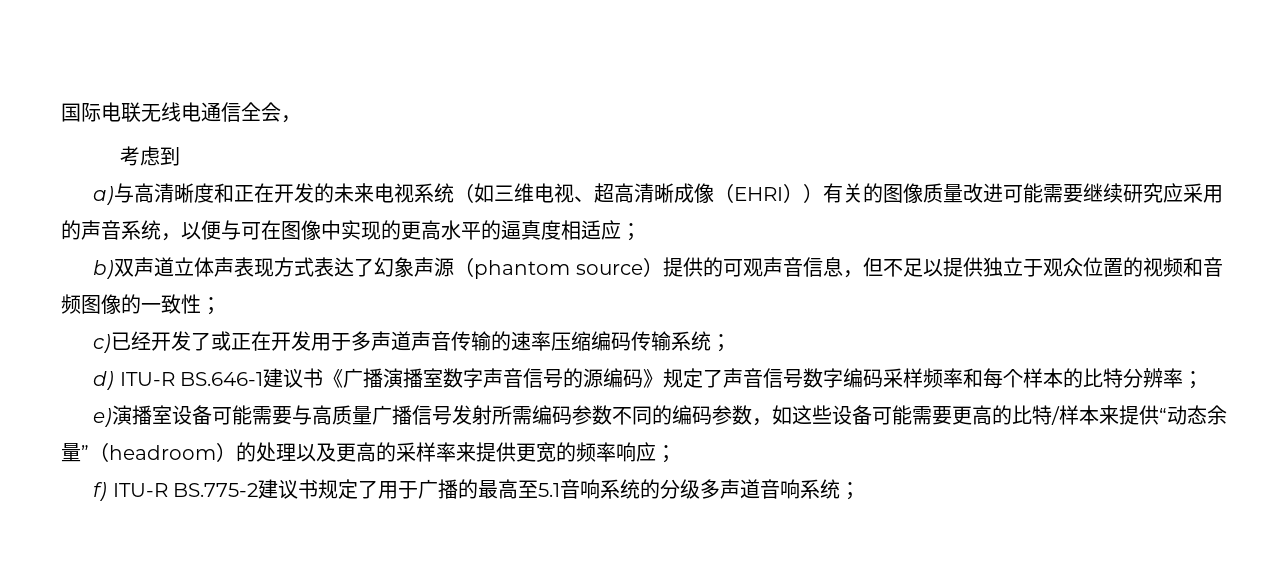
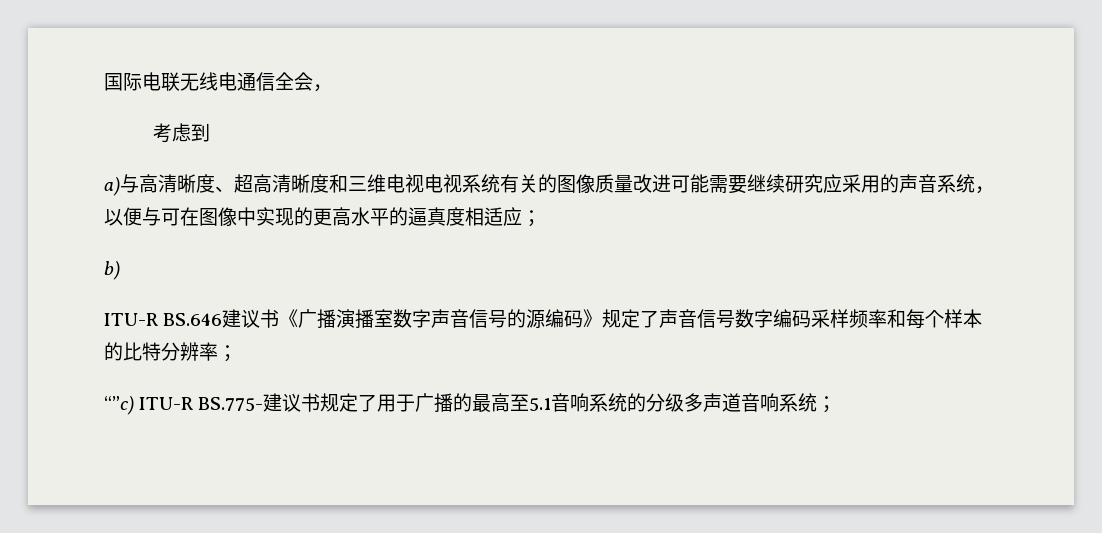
[214,183,824,203] 和正在开发的未来电视系统（如三维电视、超高清晰成像（EHRI）） -> [215,174,500,193] 、超高清晰度和三维电视电视系统
[114,257,1223,279] [61,294,221,315] [93,331,732,353] [93,371,264,390] 双声道立体声表现方式表达了幻象声源（phantom source）提供的可观声音信息，但不足以提供独立于观众位置的视频和音频图像的一致性； // c)已经开发了或正在开发用于多声道声音传输的速率压缩编码传输系统； // d) ITU-R BS.646-1 -> [104,313,223,326] // ITU-R BS.646
[93,405,1228,427] [61,442,676,463] [93,482,259,501] e)演播室设备可能需要与高质量广播信号发射所需编码参数不同的编码参数，如这些设备可能需要更高的比特/样本来提供“动态余量”（headroom）的处理以及更高的采样率来提供更宽的频率响应； // f) ITU-R BS.775-2 -> [104,396,264,415] “”c) ITU-R BS.775-

